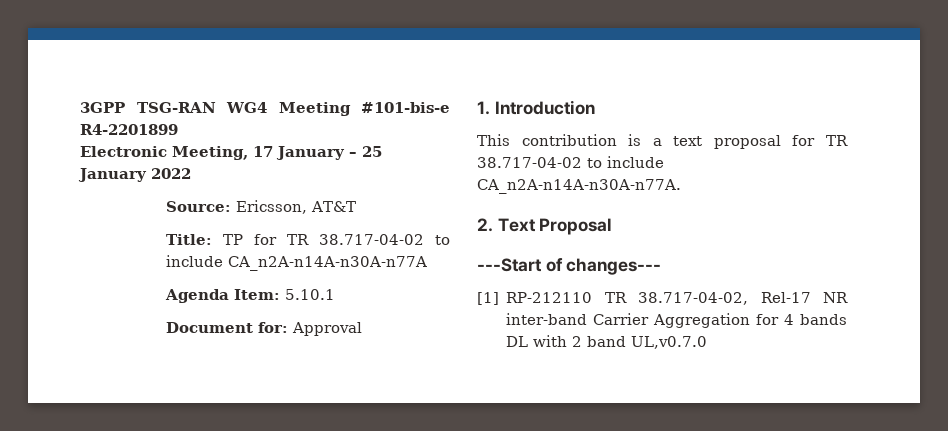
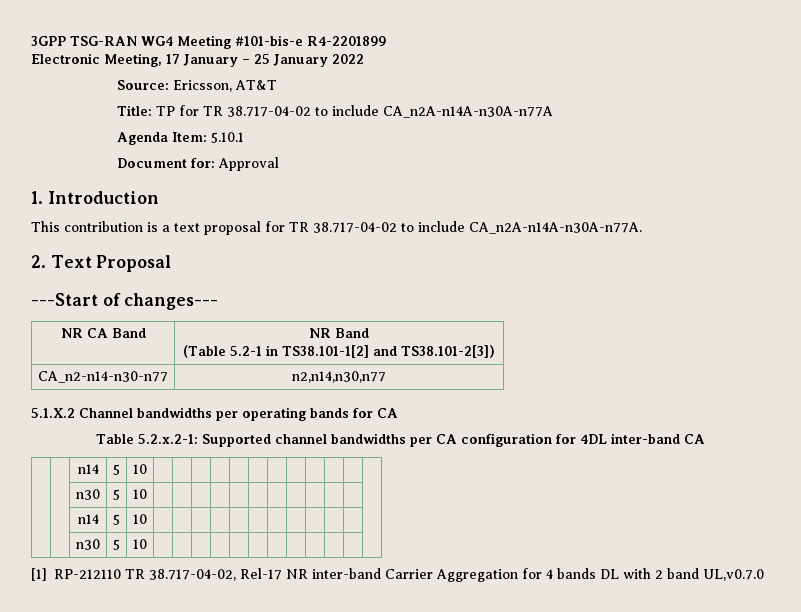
(662, 266) none -> [60,328,146,338] [309,328,369,338] [183,345,495,358] [38,371,168,383] [292,371,386,383] [31,407,398,421] [95,433,705,447] [77,464,99,474] [113,464,120,475] [133,464,147,474] [76,489,100,500] [113,489,120,500] [133,489,147,499] [77,514,99,524] [113,514,120,525] [133,514,147,524] [76,539,100,550] [113,539,120,550] [133,539,147,549] // NR CA Band | NR Band // (Table 5.2-1 in TS38.101-1[2] and TS38.101-2[3]) // CA_n2-n14-n30-n77 | n2,n14,n30,n77 // 5.1.X.2 Channel bandwidths per operating bands for CA // Table 5.2.x.2-1: Supported channel bandwidths per CA configuration for 4DL inter-band CA // | | n14 | 5 | 10 | | | | | | | | | | | | // | | n30 | 5 | 10 | | | | | | | | | | | | // | | n14 | 5 | 10 | | | | | | | | | | | | // | | n30 | 5 | 10 | | | | | | | | | | | |

